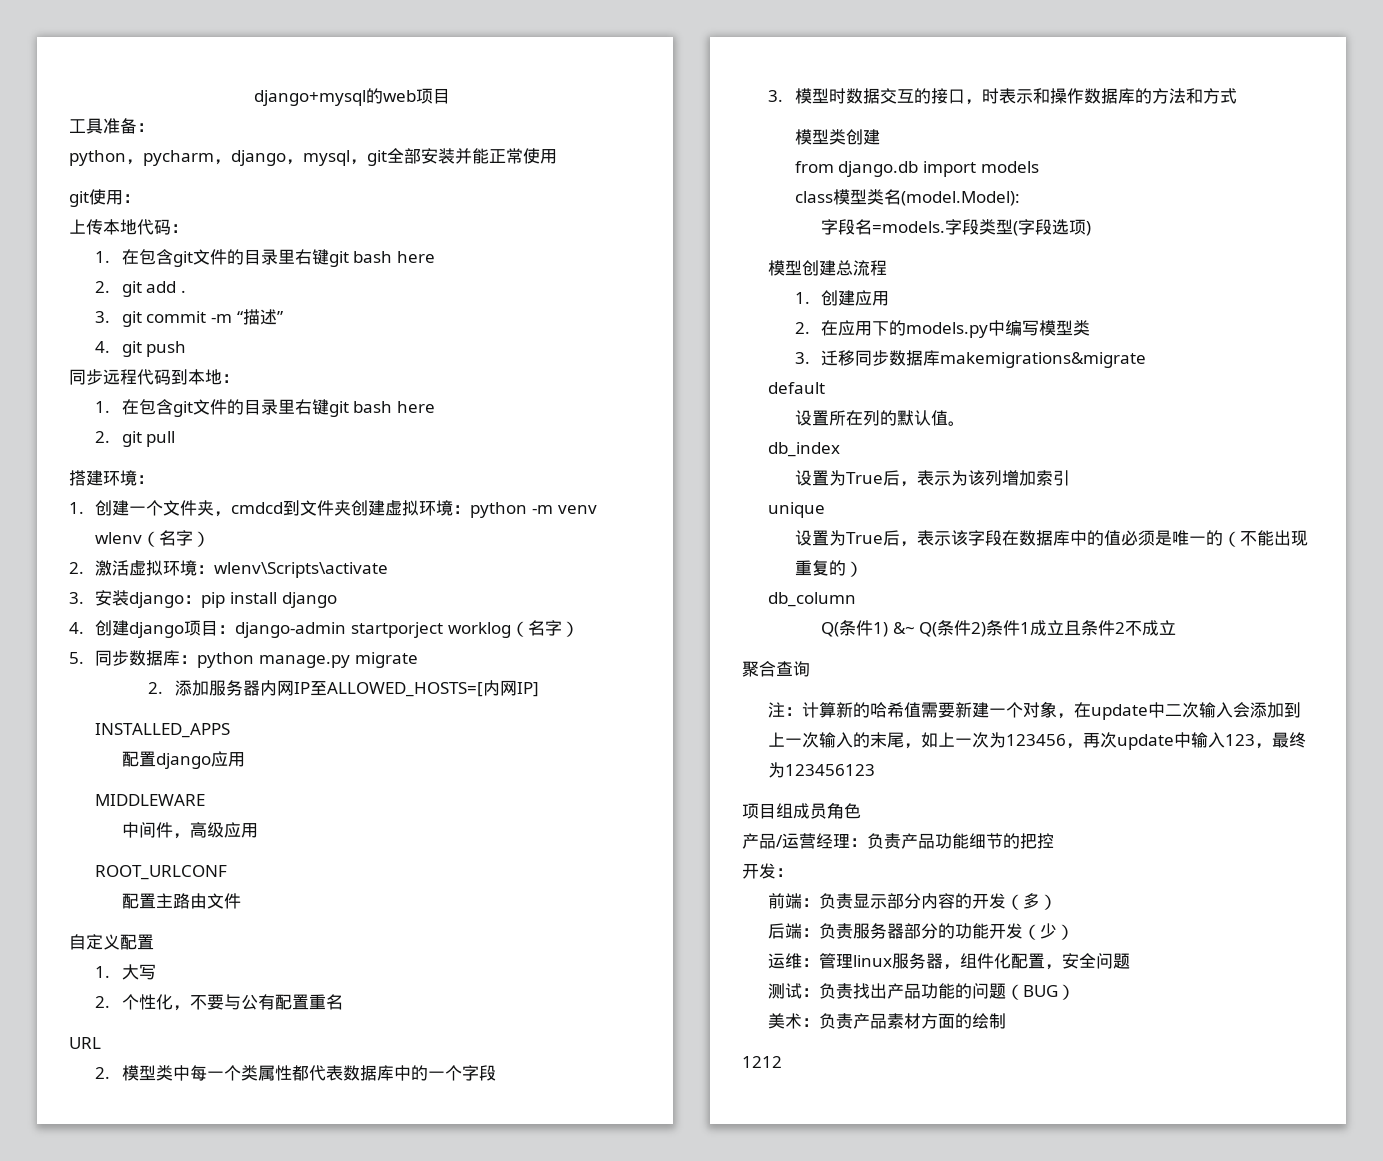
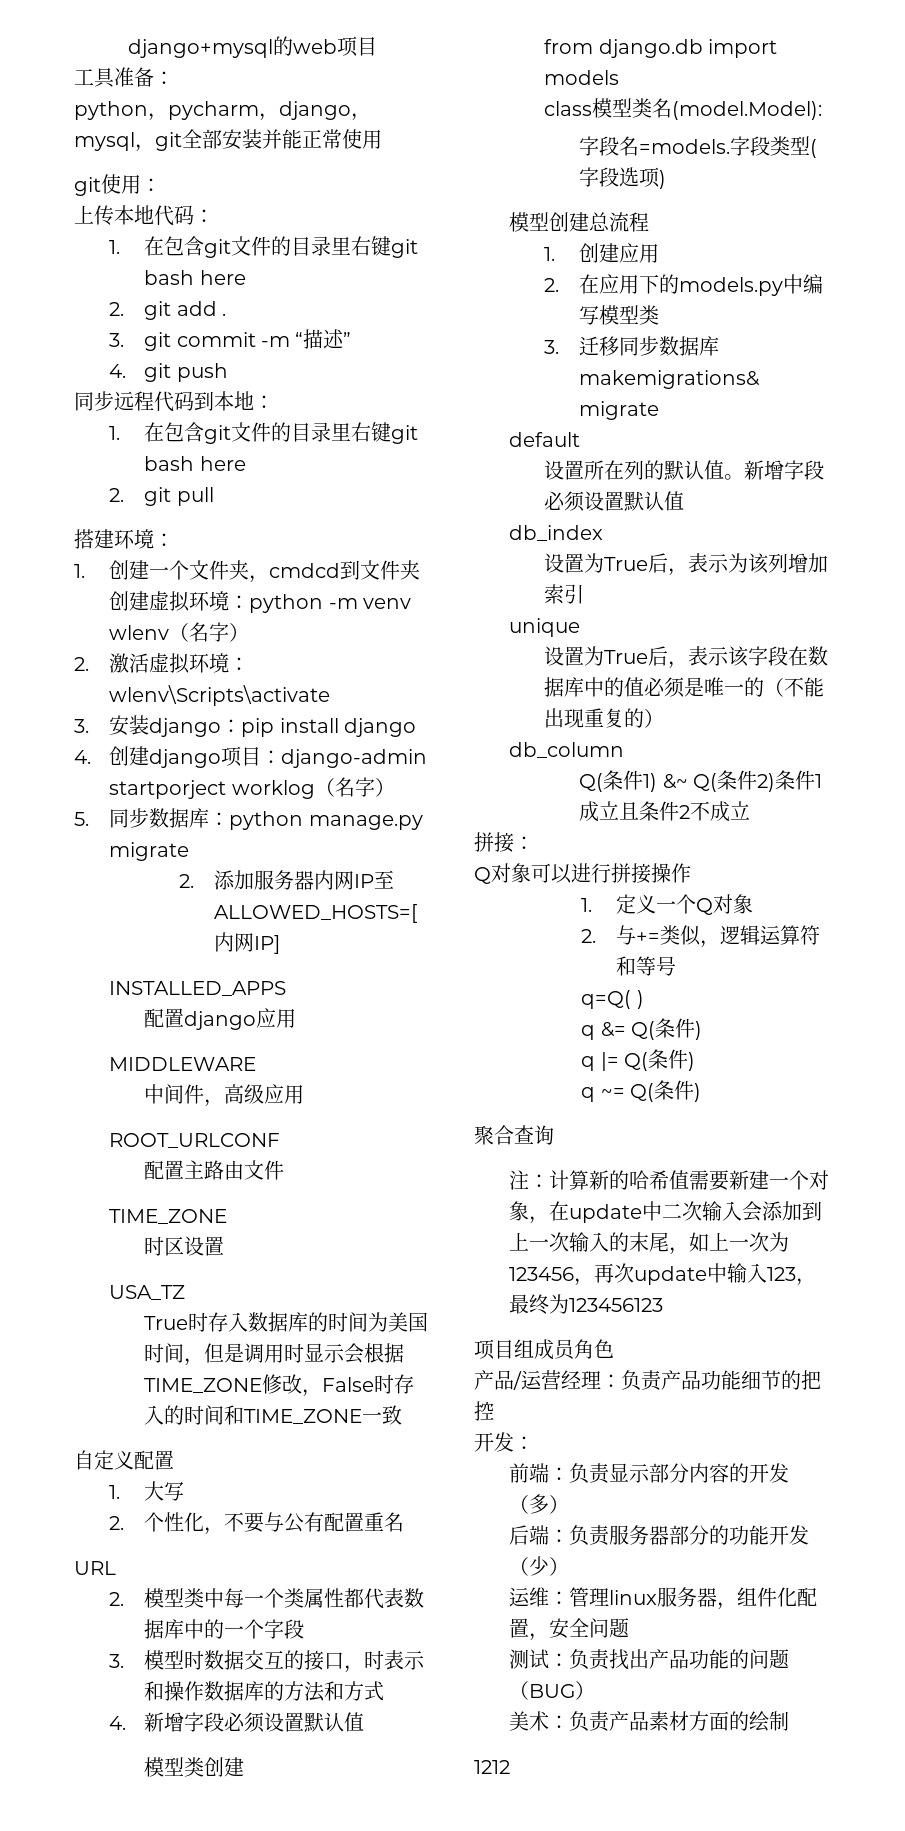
(241, 901) none -> [109,1209,228,1224] [144,1236,225,1256] [109,1285,186,1300] [144,1312,429,1332] [144,1343,405,1366] [144,1374,415,1397] [144,1405,403,1425] // TIME_ZONE // 时区设置 // USA_TZ // True时存入数据库的时间为美国时间，但是调用时显示会根据TIME_ZONE修改，False时存入的时间和TIME_ZONE一致
(1237, 96) none -> [109,1712,365,1733] // 4.新增字段必须设置默认值
(965, 423) none -> [744,460,825,480] [544,491,685,512] 新增字段必须设置默认值
(1177, 627) none -> [474,832,534,853] [474,863,691,884] [581,894,754,915] [581,925,821,948] [616,956,677,976] [581,990,644,1009] [581,1018,702,1040] [581,1049,695,1071] [581,1080,701,1102] // 拼接： // Q对象可以进行拼接操作 // 1.定义一个Q对象 // 2.与+=类似，逻辑运算符和等号 // q=Q( ) // q &= Q(条件) // q |= Q(条件) // q ~= Q(条件)

